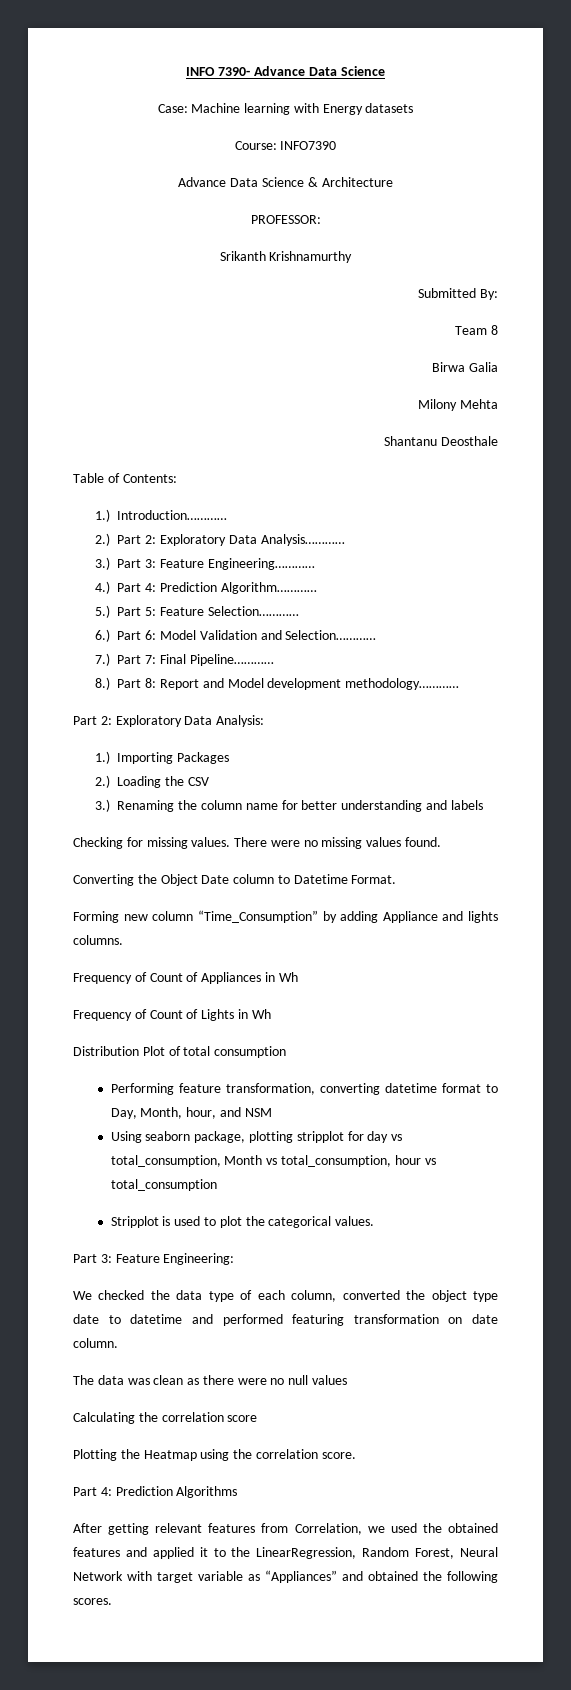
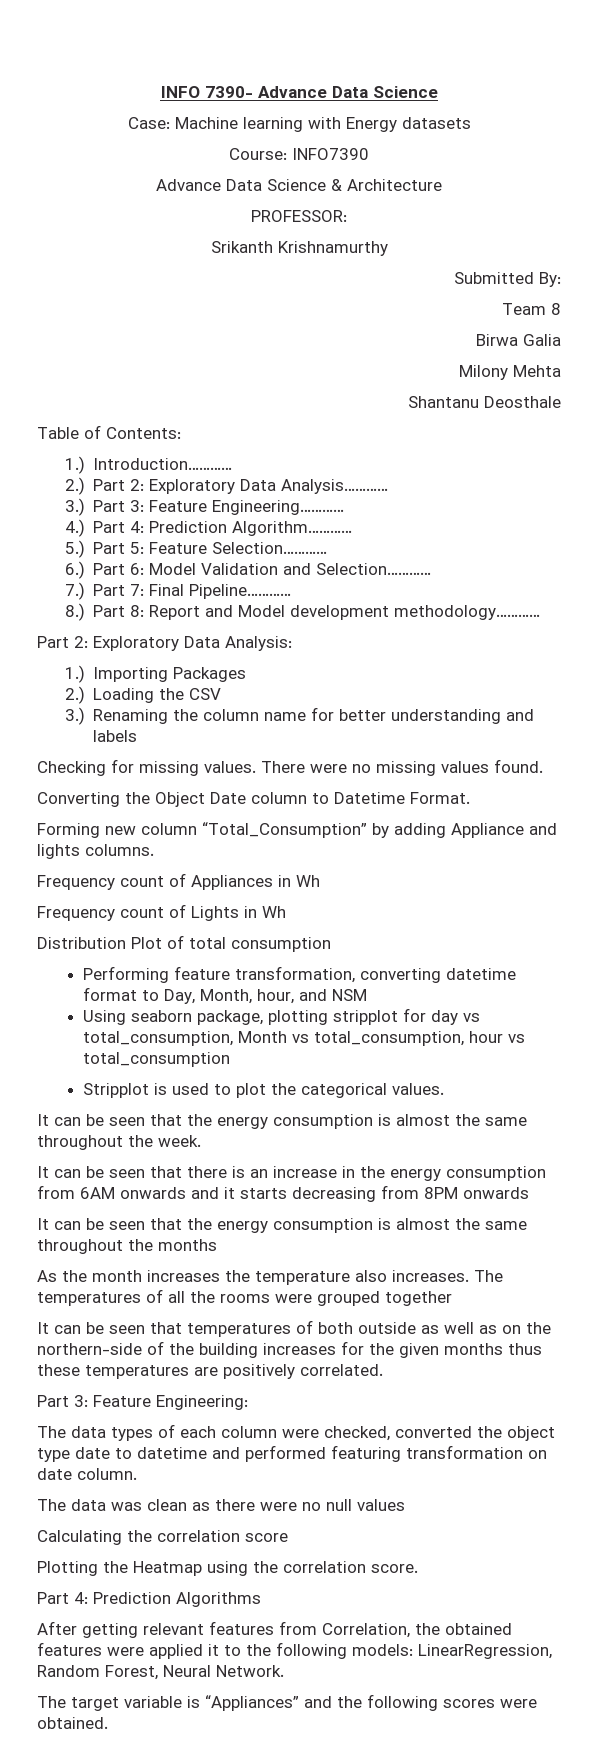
[197,910,318,923] “Time_Consumption” -> [202,822,367,838] “Total_Consumption”
[134,972,183,982] of Count -> [120,876,164,887] count
[134,1009,183,1019] of Count -> [120,907,164,918] count
[73,1253,235,1265] [73,1290,337,1302] Part 3: Feature Engineering: // We checked the data type of each column, -> [37,1114,527,1129] [37,1135,201,1150] [37,1166,546,1181] [37,1185,529,1202] [37,1218,527,1233] [37,1239,217,1254] [37,1270,503,1285] [37,1289,452,1306] [37,1320,551,1337] [37,1341,542,1358] [37,1364,383,1379] [37,1395,248,1410] [37,1424,390,1441] It can be seen that the energy consumption is almost the same throughout the week. // It can be seen that there is an increase in the energy consumption from 6AM onwards and it starts decreasing from 8PM onwards // It can be seen that the energy consumption is almost the same throughout the months // As the month increases the temperature also increases. The temperatures of all the rooms were grouped together // It can be seen that temperatures of both outside as well as on the northern-side of the building increases for the given months thus these temperatures are positively correlated. // Part 3: Feature Engineering: // The data types of each column were checked,
[367,1523,417,1533] we used -> (410, 1630) none
[125,1547,147,1557] and -> [107,1647,144,1656] were
(251, 1552) none -> [276,1642,413,1659] following models:
[73,1571,152,1581] Network with -> [216,1665,284,1677] [37,1696,66,1708] Network. // The
[248,1574,260,1581] as -> [187,1696,200,1708] is
[368,1571,498,1583] [73,1598,112,1605] obtained the following scores. -> [337,1694,537,1711] [37,1717,108,1729] the following scores were obtained.

